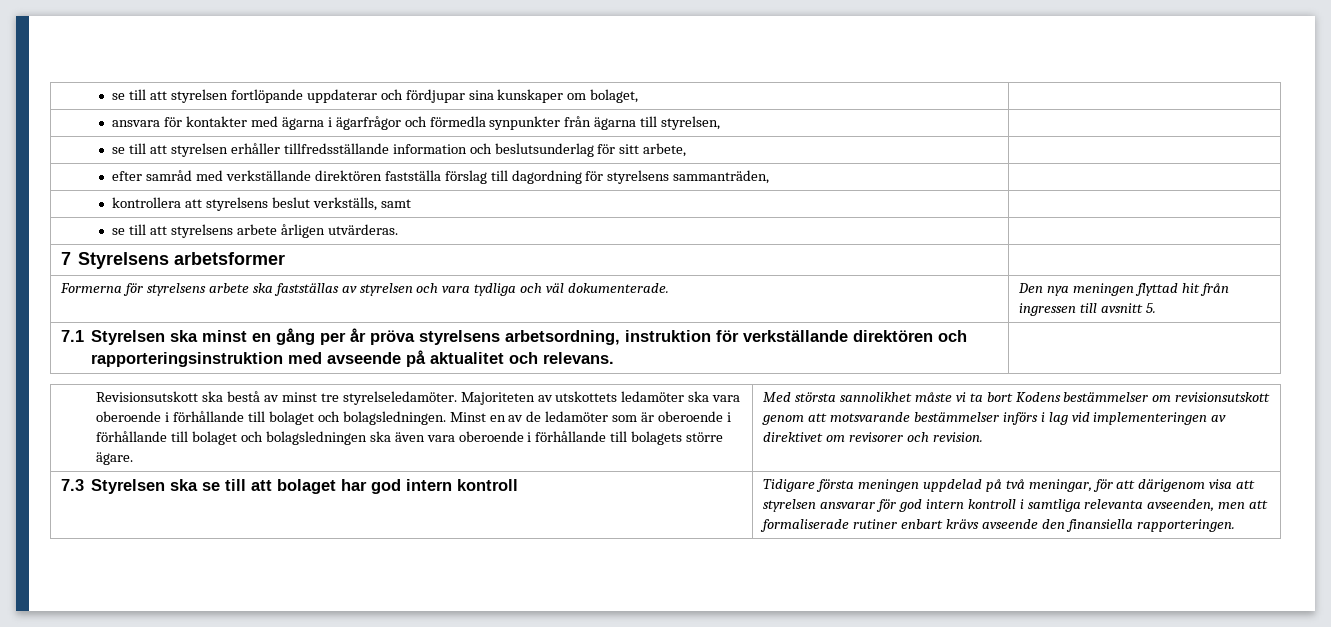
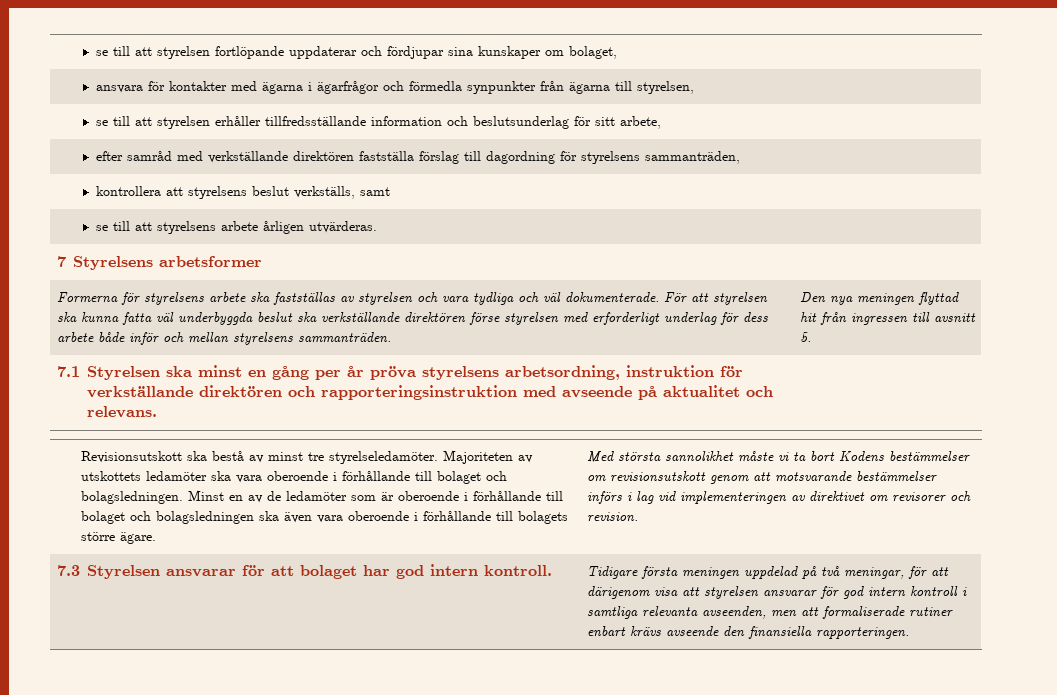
(670, 288) none -> [663,292,768,305] [56,312,768,325] [56,332,391,345] För att styrelsen ska kunna fatta väl underbyggda beslut ska verkställande direktören förse styrelsen med erforderligt underlag för dess arbete både inför och mellan styrelsens sammanträden.
[170,479,247,491] ska se till -> [165,565,265,577] ansvarar för
[457,479,519,491] kontroll -> [483,565,552,576] kontroll.

